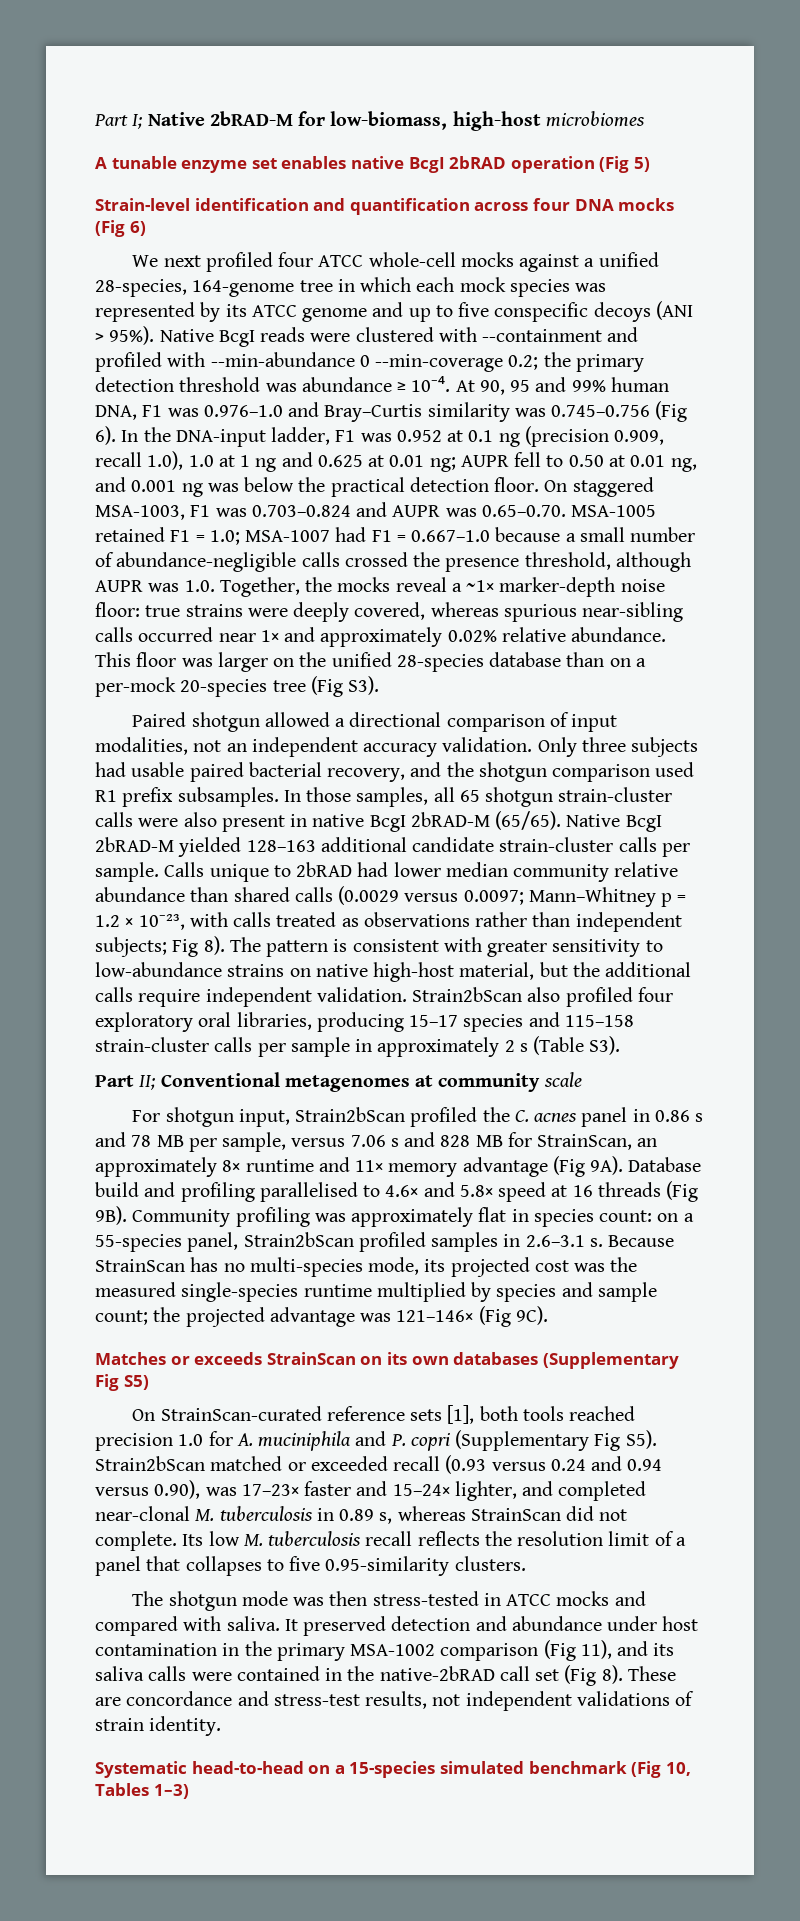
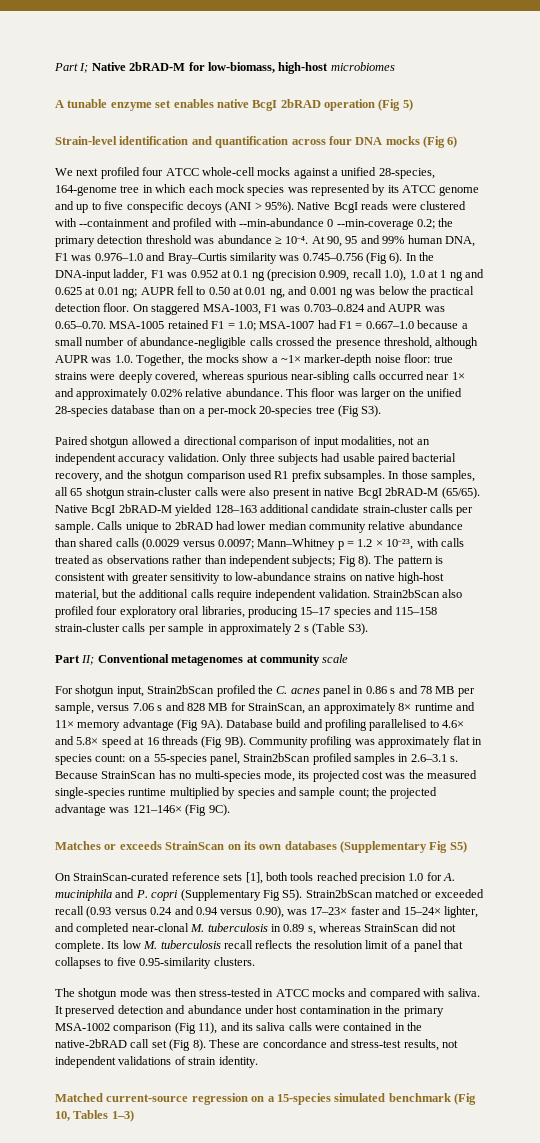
[395,577,447,592] reveal -> [242,354,269,363] show
[95,1761,304,1778] Systematic head-to-head -> [55,1093,248,1105] Matched current-source regression

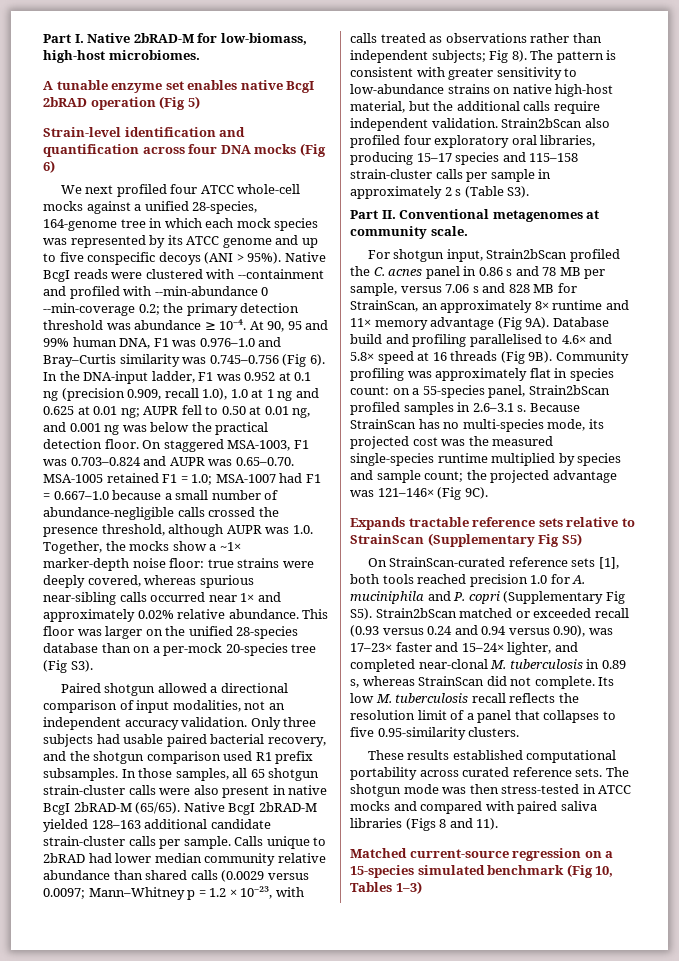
[54,63,89,73] Part I; -> [43,34,84,43] Part I.
[330,62,395,71] microbiomes -> [108,50,200,60] microbiomes.
[81,655,95,665] II; -> [381,210,396,219] II.
[322,654,349,663] scale -> [430,226,468,236] scale.
[55,841,337,850] Matches or exceeds StrainScan on its own databases -> [350,517,635,530] [350,534,424,544] Expands tractable reference sets relative to StrainScan
(255, 961) none -> [367,750,617,763] [350,767,603,780] These results established computational portability across curated reference sets.
[447,988,480,997] [55,1005,444,1017] [55,1022,423,1034] [55,1039,459,1051] [55,1056,258,1068] saliva. It preserved detection and abundance under host contamination in the primary MSA-1002 comparison (Fig 11), and its saliva calls were contained in the native-2bRAD call set (Fig 8). These are concordance and stress-test results, not independent validations of strain identity. -> [517,801,597,814] [350,818,499,831] paired saliva libraries (Figs 8 and 11).

